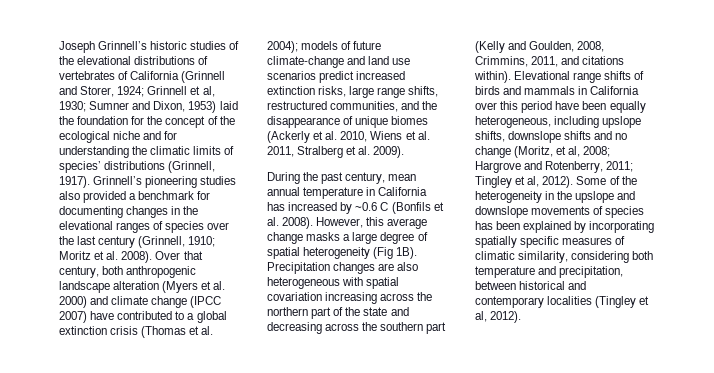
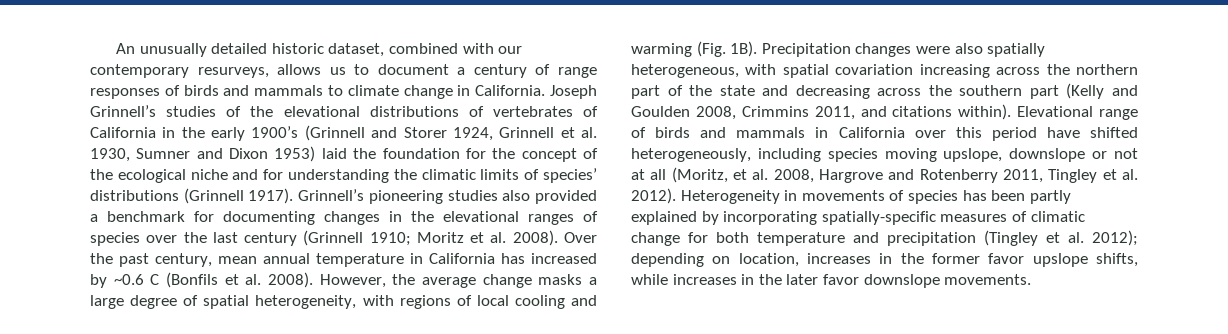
(59, 47) none -> [116,43,523,57] [90,64,597,78] [90,85,546,99] An unusually detailed historic dataset, combined with our contemporary resurveys, allows us to document a century of range responses of birds and mammals to climate change in California.
[150,41,188,50] historic -> (156, 111) none
[181,71,226,83] [59,86,215,97] [59,101,86,112] (Grinnell and Storer, 1924; Grinnell et al, 1930; -> [162,125,597,141] [90,148,130,162] in the early 1900’s (Grinnell and Storer 1924, Grinnell et al. 1930,
[153,101,186,112] Dixon, -> [229,148,269,159] Dixon
[168,161,216,173] (Grinnell, -> [183,188,244,204] (Grinnell
[138,236,186,248] (Grinnell, -> [303,230,364,246] (Grinnell
[183,251,203,260] [59,266,197,278] [59,281,226,293] [59,296,222,308] [59,311,227,323] [59,326,214,338] [267,41,382,53] [267,56,411,68] [267,71,406,83] [267,86,439,98] [267,101,438,112] [267,116,429,128] [267,131,430,143] [267,146,405,158] [267,172,300,184] that century, both anthropogenic landscape alteration (Myers et al. 2000) and climate change (IPCC 2007) have contributed to a global extinction crisis (Thomas et al. 2004); models of future climate-change and land use scenarios predict increased extinction risks, large range shifts, restructured communities, and the disappearance of unique biomes (Ackerly et al. 2010, Wiens et al. 2011, Stralberg et al. 2009). // During -> (597, 237) none
[366,217,385,226] this -> [392,274,416,285] the
[303,247,418,259] [267,262,419,274] [267,277,340,289] heterogeneity (Fig 1B). Precipitation changes are also heterogeneous -> [255,295,598,309] [631,41,1046,57] [631,64,739,78] heterogeneity, with regions of local cooling and warming (Fig. 1B). Precipitation changes were also spatially heterogeneous,
[529,41,605,52] [475,56,528,67] Goulden, 2008, Crimmins, -> [631,106,809,120] Goulden 2008, Crimmins
[604,71,632,80] shifts -> (1138, 114) none
[582,101,646,113] [475,116,642,128] [475,131,628,143] [475,146,611,158] [475,161,634,173] [475,176,637,188] [475,191,636,203] [475,206,528,218] been equally heterogeneous, including upslope shifts, downslope shifts and no change (Moritz, et al, 2008; Hargrove and Rotenberry, 2011; Tingley et al, 2012). Some of the heterogeneity in the upslope and downslope -> [1090,127,1138,138] [631,148,1138,162] [631,167,1138,183] [631,188,798,204] shifted heterogeneously, including species moving upslope, downslope or not at all (Moritz, et al. 2008, Hargrove and Rotenberry 2011, Tingley et al. 2012). Heterogeneity in
(521, 225) none -> [1029,190,1071,204] partly
[475,236,560,248] spatially specific -> [821,211,936,225] spatially-specific
[518,251,630,263] similarity, considering -> [631,232,708,246] change for
[559,266,624,278] [475,281,587,290] [475,296,650,308] [475,311,522,323] precipitation, between historical and contemporary localities (Tingley et al, 2012). -> [887,230,1138,246] [631,253,1138,267] [631,274,1032,288] precipitation (Tingley et al. 2012); depending on location, increases in the former favor upslope shifts, while increases in the later favor downslope movements.

